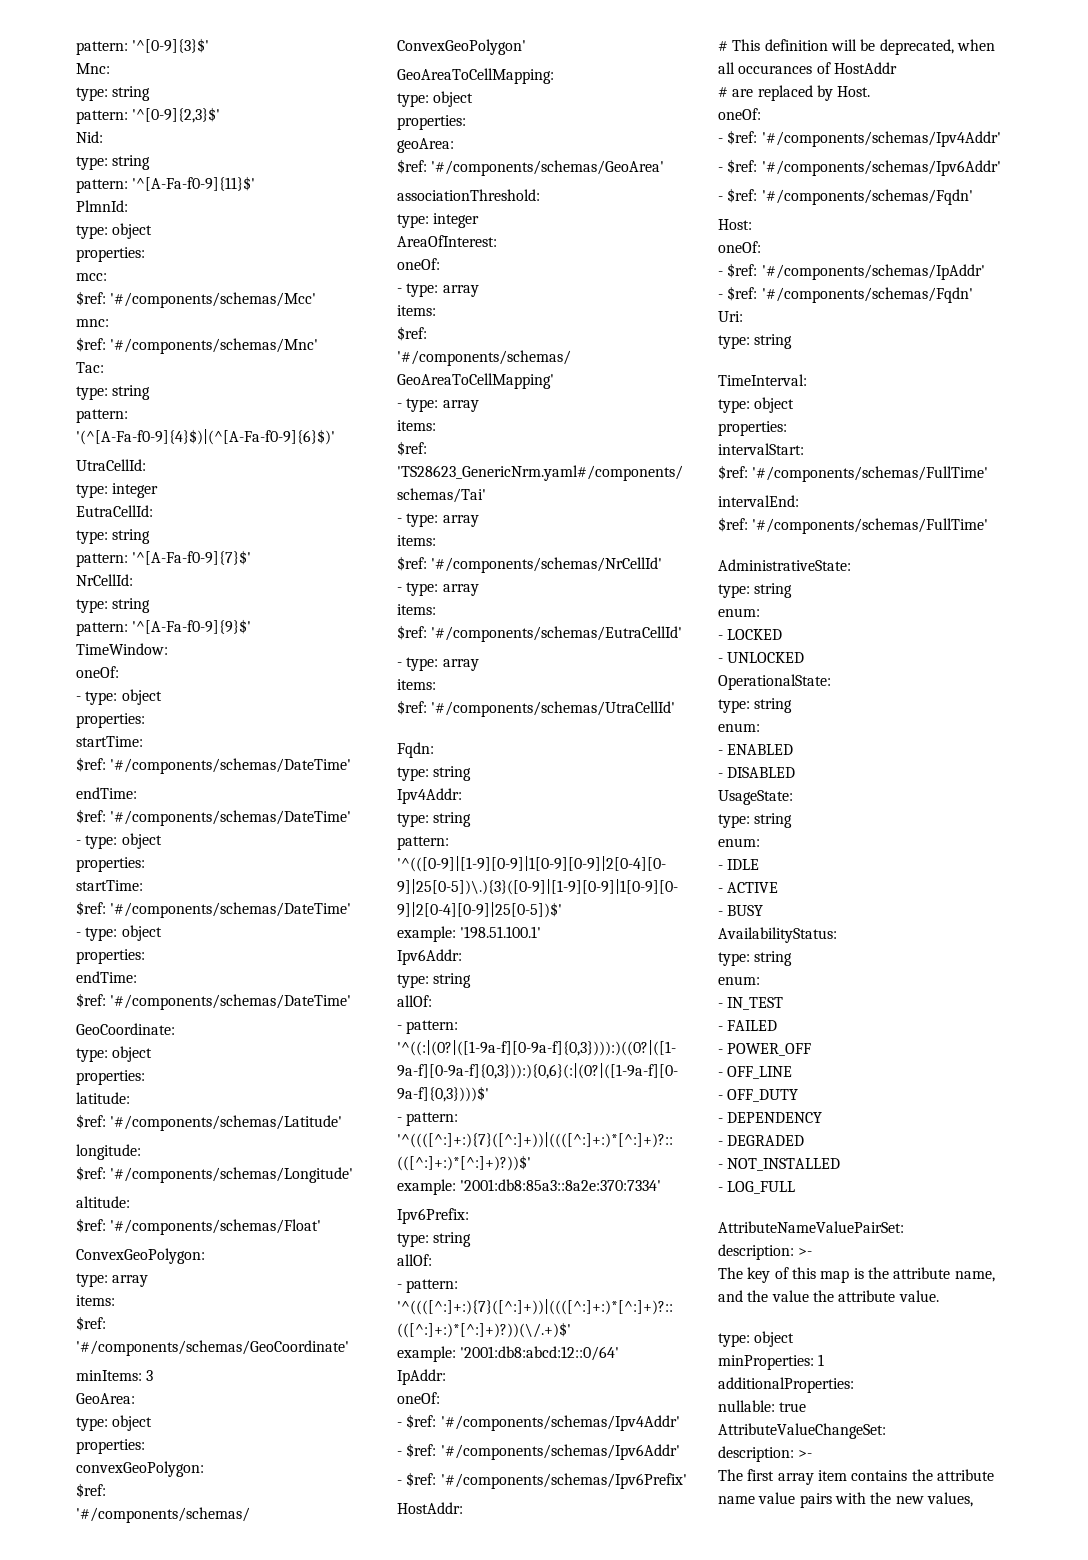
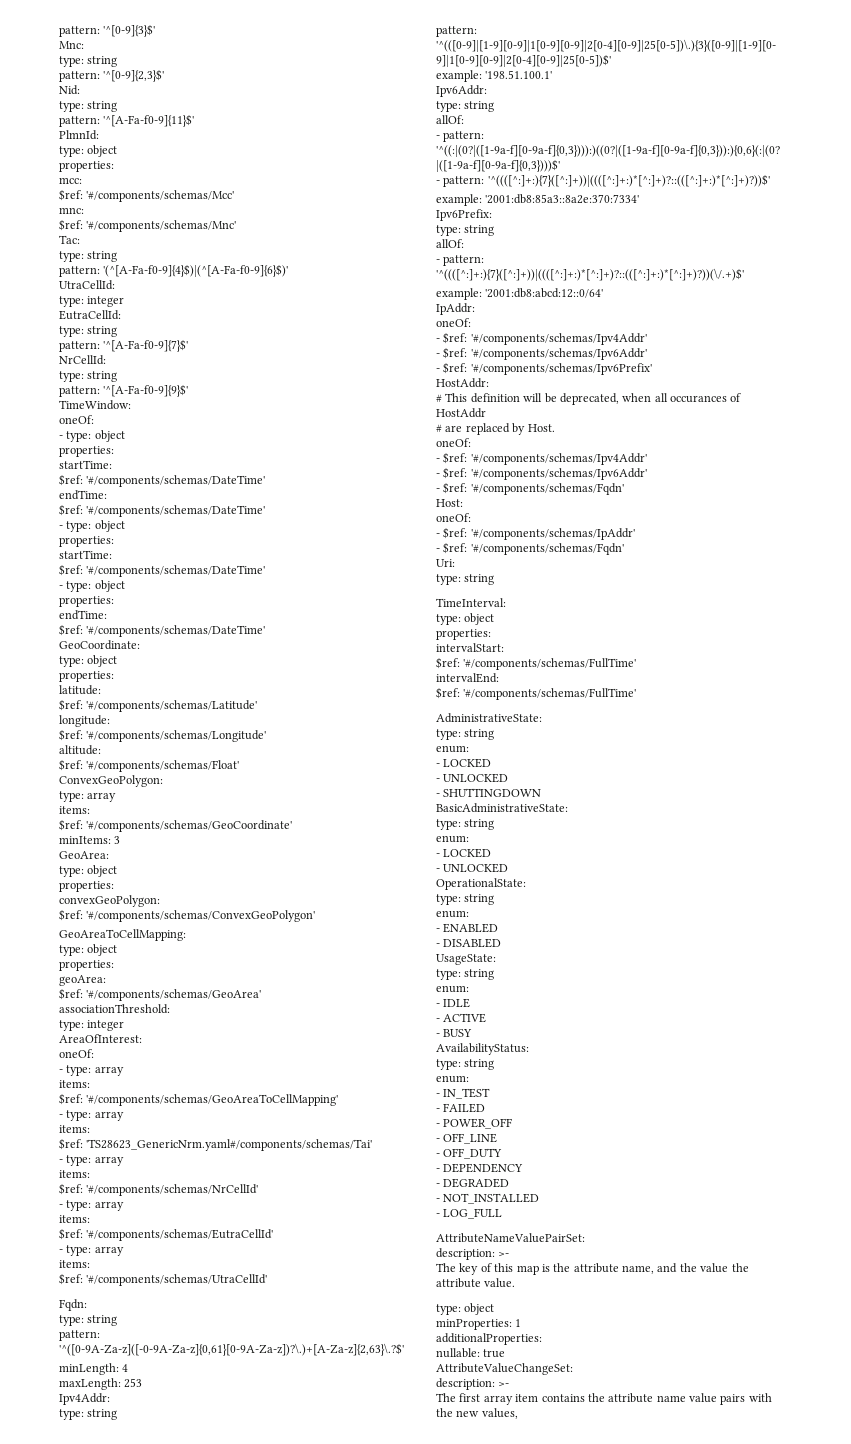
(472, 773) none -> [59,1330,100,1341] [59,1343,404,1356] [59,1363,129,1375] [59,1378,143,1390] // pattern: '^([0-9A-Za-z]([-0-9A-Za-z]{0,61}[0-9A-Za-z])?\.)+[A-Za-z]{2,63}\.?$' // minLength: 4 // maxLength: 253
(805, 657) none -> [436,788,542,797] [436,803,568,813] [436,819,495,830] [436,835,469,843] [436,848,492,858] [436,863,509,873] // - SHUTTINGDOWN // BasicAdministrativeState: // type: string // enum: // - LOCKED // - UNLOCKED

